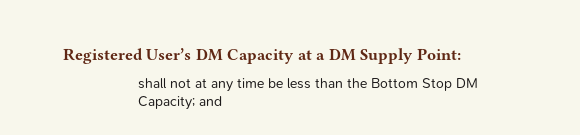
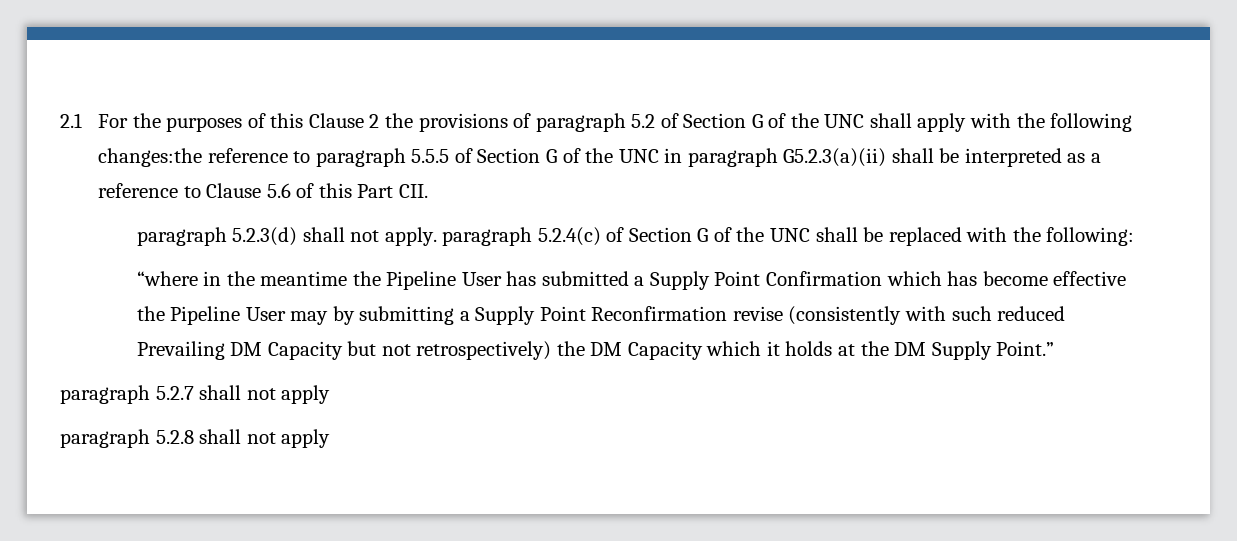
[63,48,461,64] [137,78,478,92] [137,96,222,110] Registered User’s DM Capacity at a DM Supply Point: // shall not at any time be less than the Bottom Stop DM Capacity; and -> [60,113,1133,132] [98,148,1101,167] [98,183,429,198] [136,227,1135,246] [136,271,1127,290] [136,306,1066,325] [136,341,1055,360] [60,385,331,404] [60,429,331,448] 2.1 For the purposes of this Clause 2 the provisions of paragraph 5.2 of Section G of the UNC shall apply with the following changes:the reference to paragraph 5.5.5 of Section G of the UNC in paragraph G5.2.3(a)(ii) shall be interpreted as a reference to Clause 5.6 of this Part CII. // paragraph 5.2.3(d) shall not apply. paragraph 5.2.4(c) of Section G of the UNC shall be replaced with the following: // “where in the meantime the Pipeline User has submitted a Supply Point Confirmation which has become effective the Pipeline User may by submitting a Supply Point Reconfirmation revise (consistently with such reduced Prevailing DM Capacity but not retrospectively) the DM Capacity which it holds at the DM Supply Point.” // paragraph 5.2.7 shall not apply // paragraph 5.2.8 shall not apply

